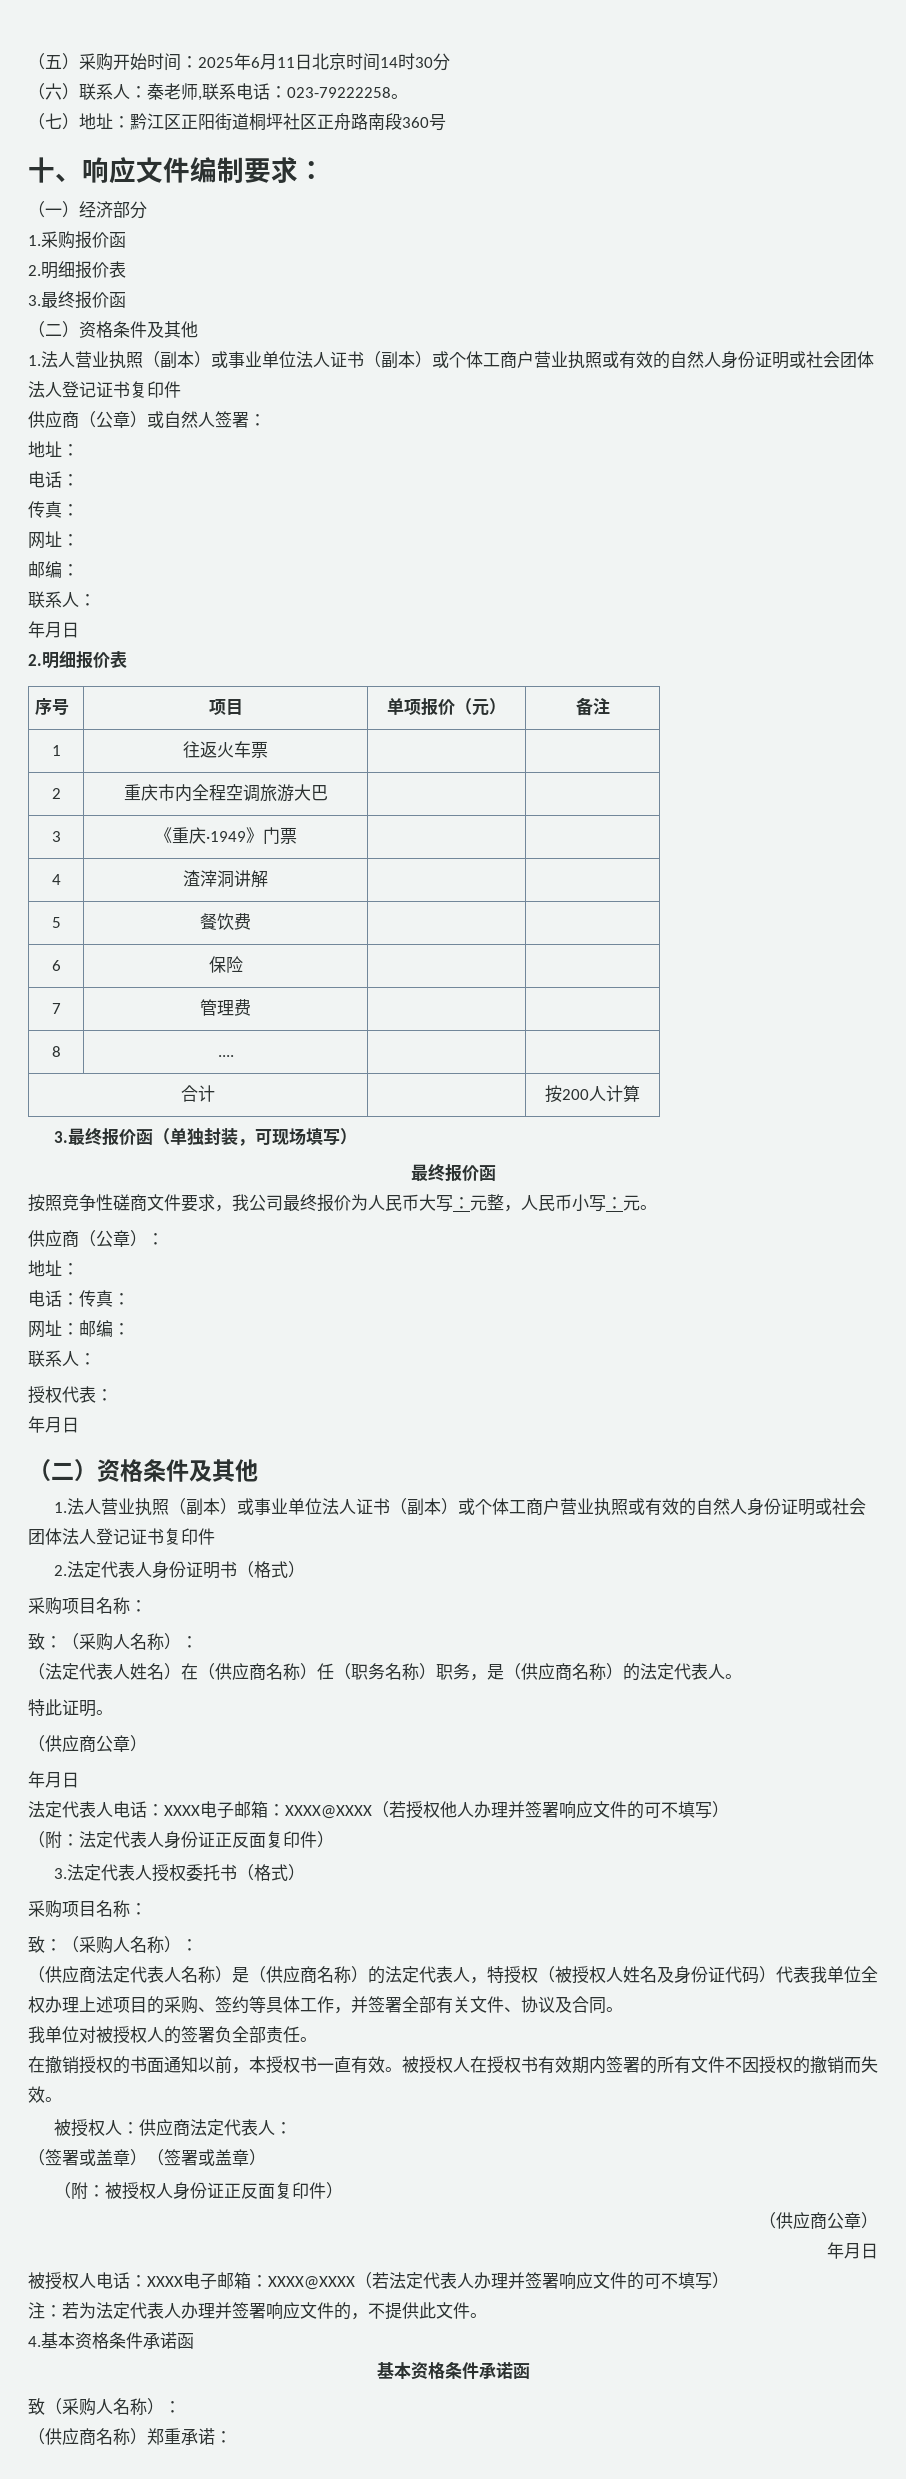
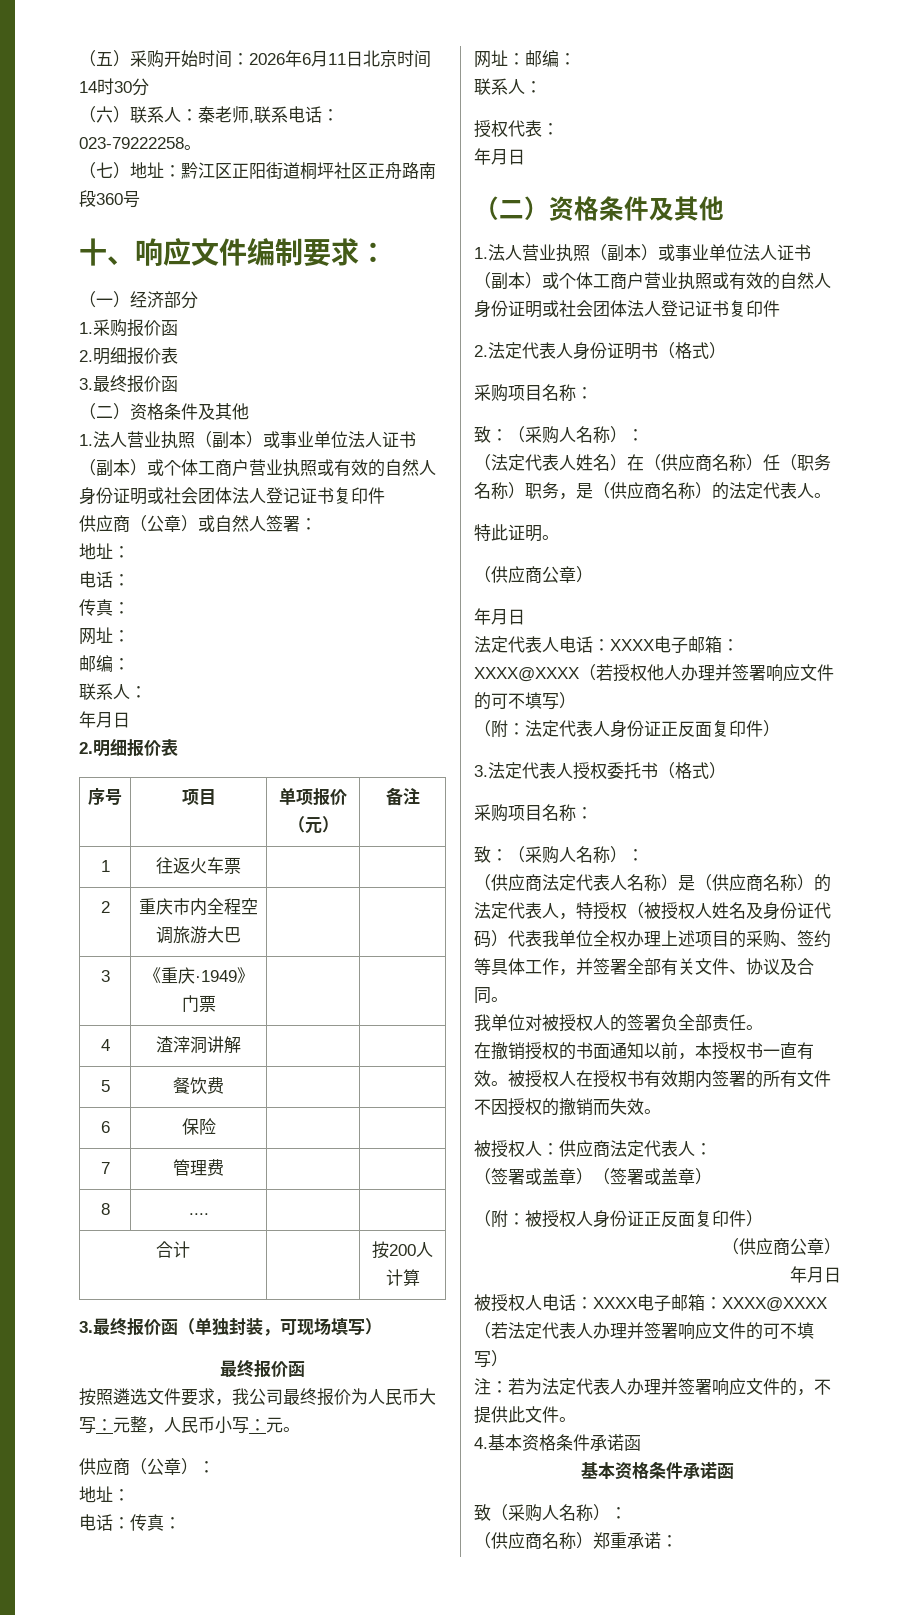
[198,57,234,68] 2025 -> [249,53,285,65] 2026
[62,1194,147,1211] 竞争性磋商 -> [113,1388,147,1405] 遴选

